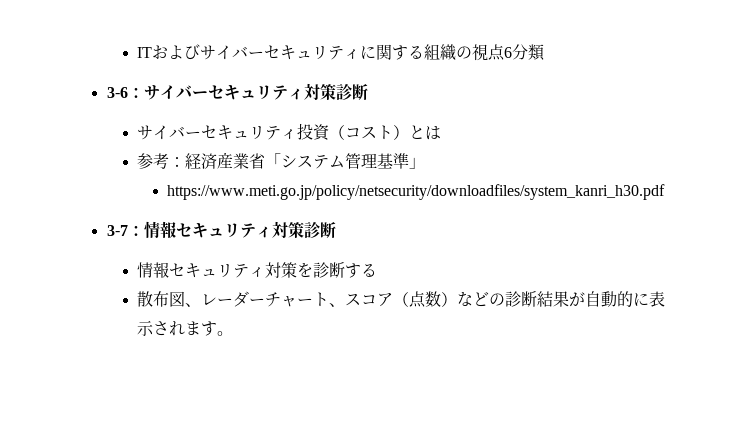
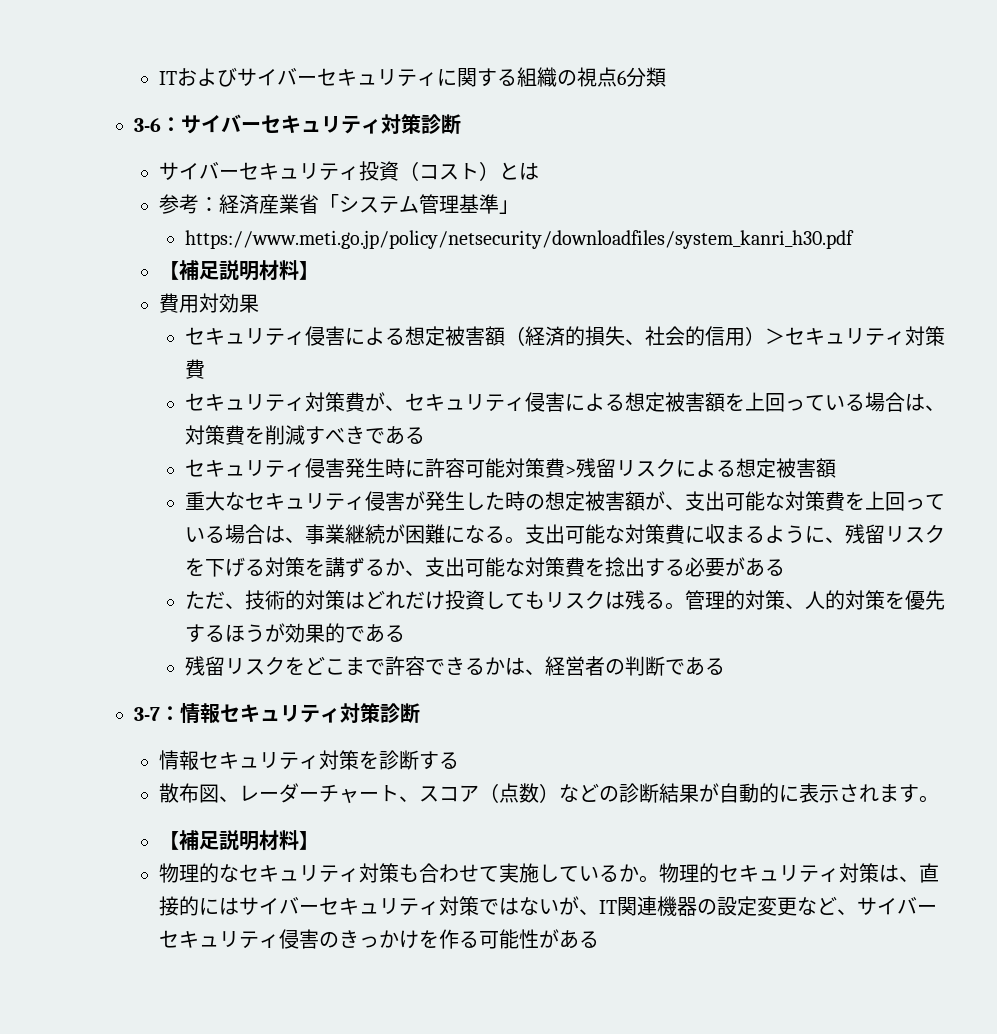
(666, 192) none -> [159,260,320,281] [159,293,260,313] [184,326,945,346] [184,359,205,379] [184,392,945,412] [184,425,425,445] [184,458,836,478] [184,491,945,511] [184,524,945,544] [184,557,785,577] [184,590,945,610] [184,623,405,643] [184,656,725,676] // 【補足説明材料】 // 費用対効果 // セキュリティ侵害による想定被害額（経済的損失、社会的信用）＞セキュリティ対策費 // セキュリティ対策費が、セキュリティ侵害による想定被害額を上回っている場合は、対策費を削減すべきである // セキュリティ侵害発生時に許容可能対策費>残留リスクによる想定被害額 // 重大なセキュリティ侵害が発生した時の想定被害額が、支出可能な対策費を上回っている場合は、事業継続が困難になる。支出可能な対策費に収まるように、残留リスクを下げる対策を講ずるか、支出可能な対策費を捻出する必要がある // ただ、技術的対策はどれだけ投資してもリスクは残る。管理的対策、人的対策を優先するほうが効果的である // 残留リスクをどこまで許容できるかは、経営者の判断である
(233, 333) none -> [159,830,320,851] [159,863,940,883] [159,896,938,916] [159,929,600,949] // 【補足説明材料】 // 物理的なセキュリティ対策も合わせて実施しているか。物理的セキュリティ対策は、直接的にはサイバーセキュリティ対策ではないが、IT関連機器の設定変更など、サイバーセキュリティ侵害のきっかけを作る可能性がある

